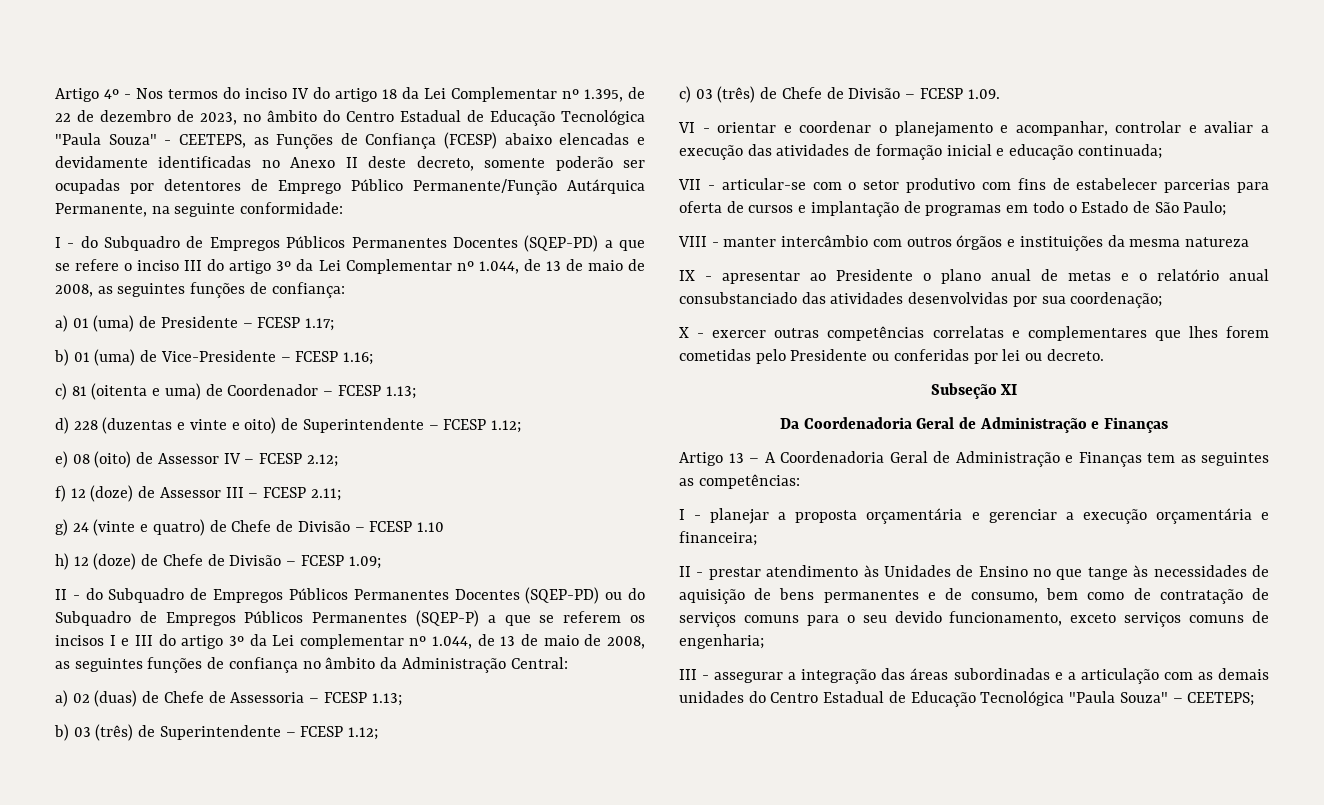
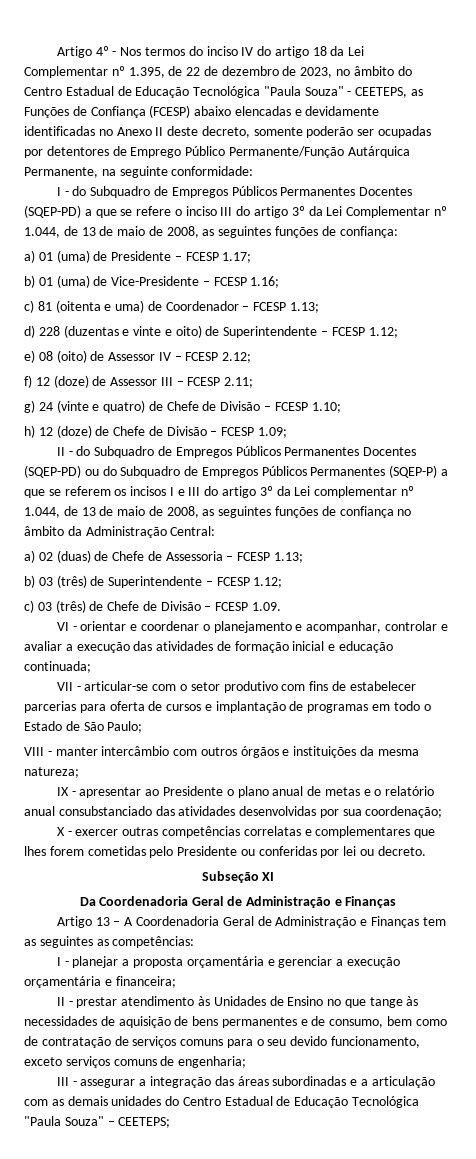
[416,522,444,532] 1.10 -> [311,402,341,413] 1.10;
[1184,237,1249,247] natureza -> [24,767,79,778] natureza;

